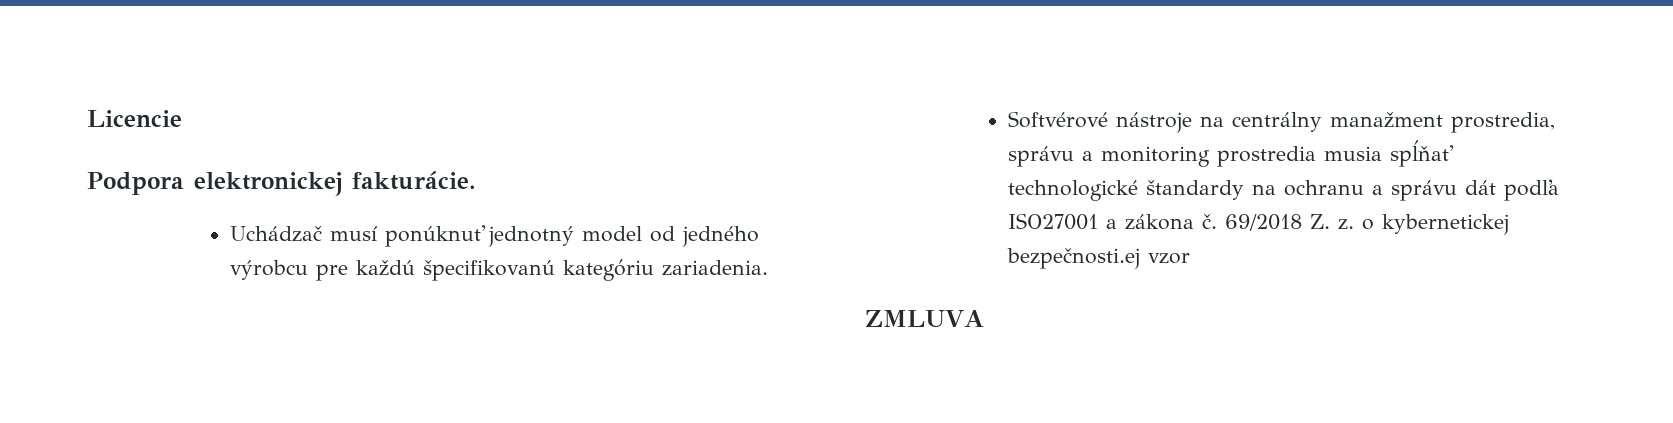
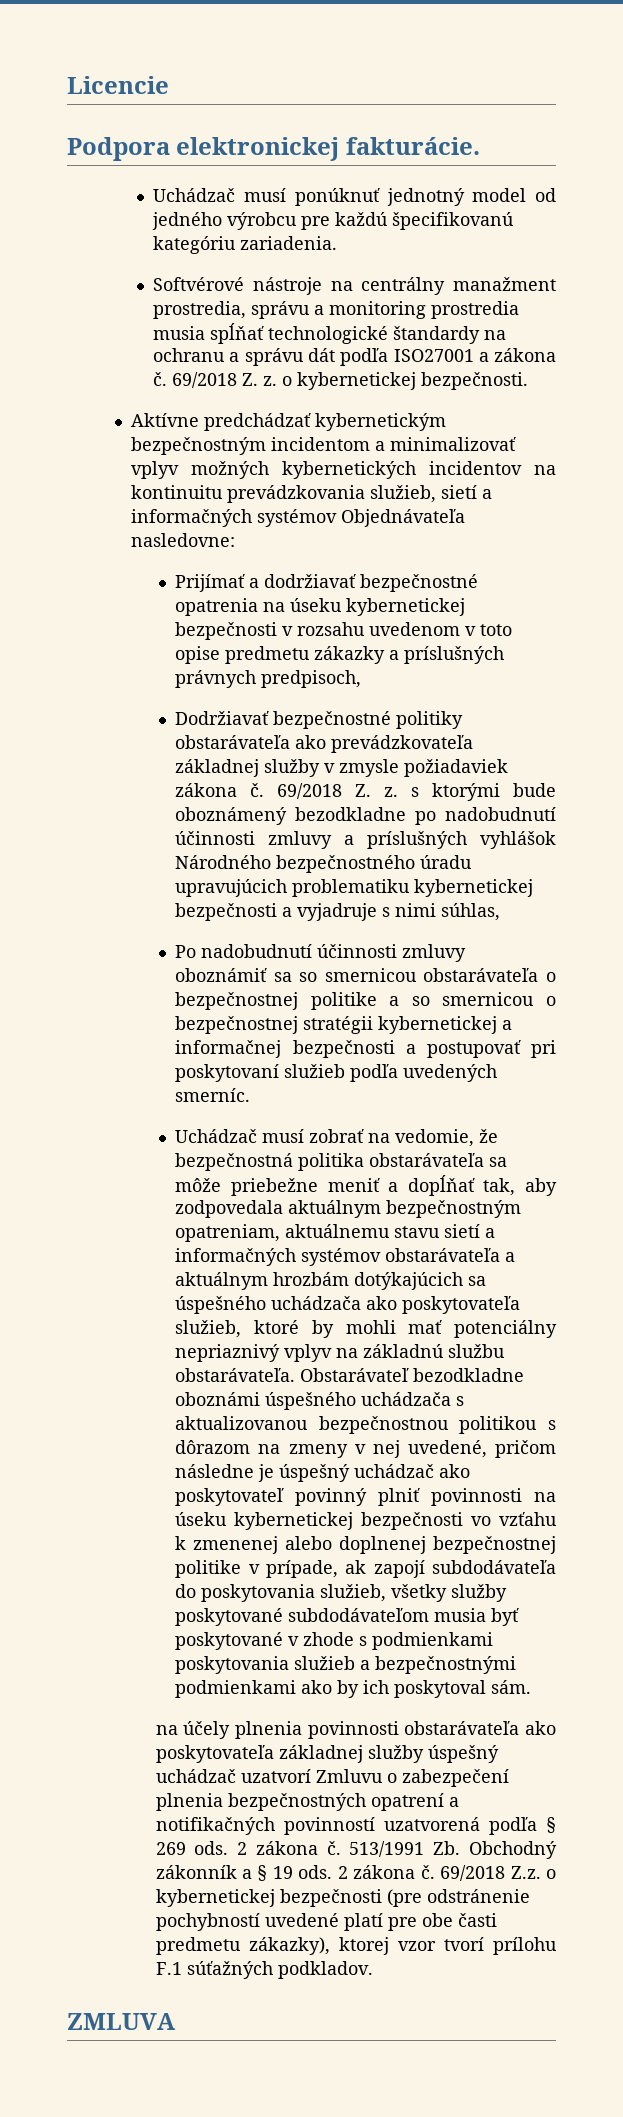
[1007,248,1191,269] bezpečnosti.ej vzor -> [421,372,529,390] [131,413,447,431] [131,437,517,455] [131,461,556,479] [131,485,493,503] [131,509,466,527] [131,533,236,547] [175,574,479,592] [175,598,466,616] [175,622,513,640] [175,646,505,664] [175,670,362,688] [175,711,464,729] [175,735,474,753] [175,759,509,777] [175,783,556,801] [175,807,556,825] [175,831,556,849] [175,855,473,873] [175,879,534,897] [175,903,501,921] [175,944,467,962] [175,968,556,982] [175,992,556,1010] [175,1016,513,1034] [175,1040,556,1058] [175,1064,498,1082] [175,1088,251,1102] [175,1129,499,1147] [175,1153,508,1171] [175,1175,557,1196] [175,1200,522,1218] [175,1224,496,1242] [175,1248,516,1266] [175,1272,487,1290] [175,1296,521,1314] [175,1320,557,1338] [175,1344,506,1362] [175,1368,525,1382] [175,1392,465,1410] [175,1416,556,1434] [175,1440,556,1458] [175,1464,471,1482] [175,1488,556,1506] [175,1512,557,1530] [175,1536,556,1554] [175,1560,556,1578] [175,1584,508,1602] [175,1608,520,1626] [175,1632,494,1650] [175,1656,517,1674] [175,1680,532,1698] [155,1721,556,1739] [155,1745,499,1763] [155,1769,509,1787] [155,1793,459,1811] [155,1817,556,1835] [155,1841,557,1859] [155,1865,557,1881] [155,1889,530,1907] [155,1913,497,1931] [155,1937,558,1955] [155,1961,373,1979] bezpečnosti. // Aktívne predchádzať kybernetickým bezpečnostným incidentom a minimalizovať vplyv možných kybernetických incidentov na kontinuitu prevádzkovania služieb, sietí a informačných systémov Objednávateľa nasledovne: // Prijímať a dodržiavať bezpečnostné opatrenia na úseku kybernetickej bezpečnosti v rozsahu uvedenom v toto opise predmetu zákazky a príslušných právnych predpisoch, // Dodržiavať bezpečnostné politiky obstarávateľa ako prevádzkovateľa základnej služby v zmysle požiadaviek zákona č. 69/2018 Z. z. s ktorými bude oboznámený bezodkladne po nadobudnutí účinnosti zmluvy a príslušných vyhlášok Národného bezpečnostného úradu upravujúcich problematiku kybernetickej bezpečnosti a vyjadruje s nimi súhlas, // Po nadobudnutí účinnosti zmluvy oboznámiť sa so smernicou obstarávateľa o bezpečnostnej politike a so smernicou o bezpečnostnej stratégii kybernetickej a informačnej bezpečnosti a postupovať pri poskytovaní služieb podľa uvedených smerníc. // Uchádzač musí zobrať na vedomie‚ že bezpečnostná politika obstarávateľa sa môže priebežne meniť a dopĺňať tak, aby zodpovedala aktuálnym bezpečnostným opatreniam, aktuálnemu stavu sietí a informačných systémov obstarávateľa a aktuálnym hrozbám dotýkajúcich sa úspešného uchádzača ako poskytovateľa služieb, ktoré by mohli mať potenciálny nepriaznivý vplyv na základnú službu obstarávateľa. Obstarávateľ bezodkladne oboznámi úspešného uchádzača s aktualizovanou bezpečnostnou politikou s dôrazom na zmeny v nej uvedené, pričom následne je úspešný uchádzač ako poskytovateľ povinný plniť povinnosti na úseku kybernetickej bezpečnosti vo vzťahu k zmenenej alebo doplnenej bezpečnostnej politike v prípade, ak zapojí subdodávateľa do poskytovania služieb, všetky služby poskytované subdodávateľom musia byť poskytované v zhode s podmienkami poskytovania služieb a bezpečnostnými podmienkami ako by ich poskytoval sám. // na účely plnenia povinnosti obstarávateľa ako poskytovateľa základnej služby úspešný uchádzač uzatvorí Zmluvu o zabezpečení plnenia bezpečnostných opatrení a notifikačných povinností uzatvorená podľa § 269 ods. 2 zákona č. 513/1991 Zb. Obchodný zákonník a § 19 ods. 2 zákona č. 69/2018 Z.z. o kybernetickej bezpečnosti (pre odstránenie pochybností uvedené platí pre obe časti predmetu zákazky), ktorej vzor tvorí prílohu F.1 súťažných podkladov.

